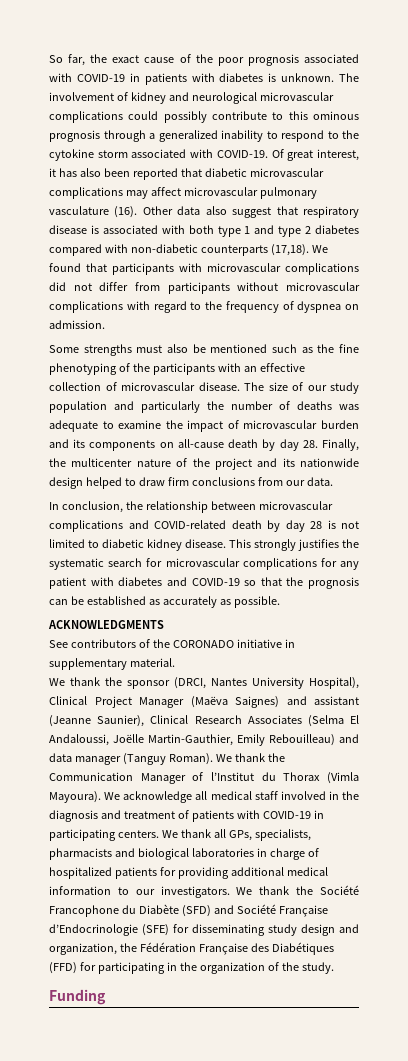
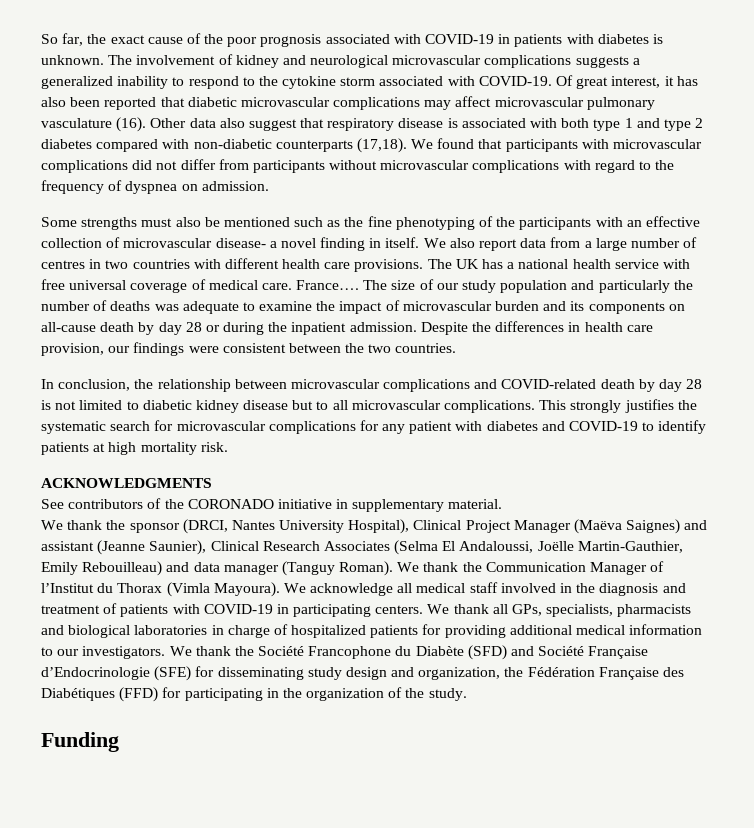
[128,111,359,123] [49,130,146,142] could possibly contribute to this ominous prognosis through -> [575,56,629,68] suggests
[198,382,240,391] disease. -> [215,237,698,251] [41,258,690,272] [41,279,360,293] disease- a novel finding in itself. We also report data from a large number of centres in two countries with different health care provisions. The UK has a national health service with free universal coverage of medical care. France….
[302,439,360,451] [49,458,359,470] [49,477,333,489] 28. Finally, the multicenter nature of the project and its nationwide design helped to draw firm conclusions from our data. -> [185,321,653,335] [41,342,457,356] 28 or during the inpatient admission. Despite the differences in health care provision, our findings were consistent between the two countries.
[185,539,226,548] disease. -> [243,400,536,413] disease but to all microvascular complications.
[244,577,359,589] [49,596,280,608] so that the prognosis can be established as accurately as possible. -> [642,420,707,434] [41,442,228,455] to identify patients at high mortality risk.

